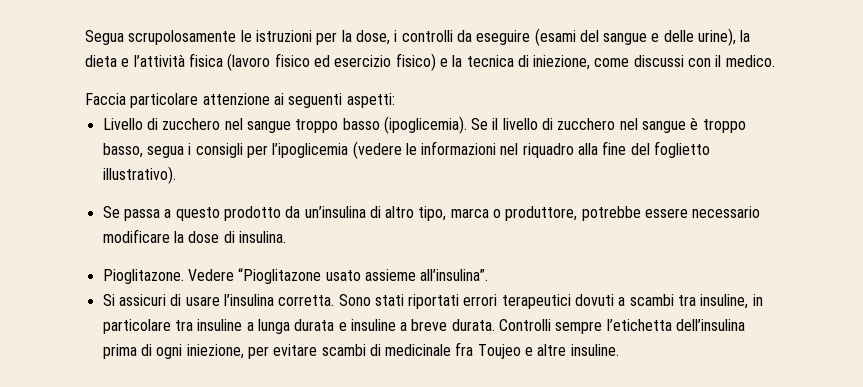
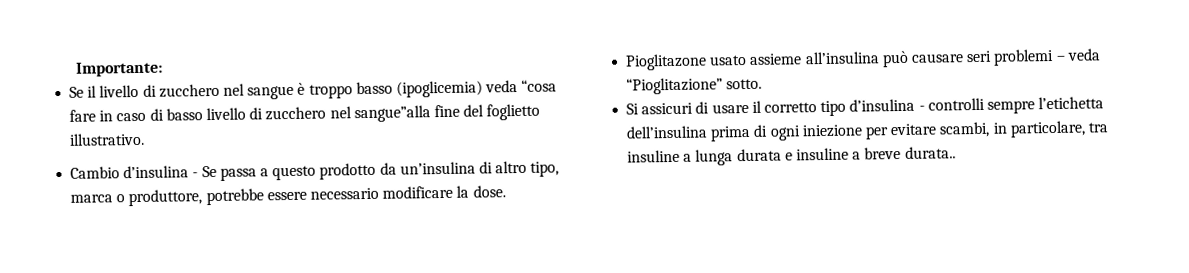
[85,28,751,46] [85,53,775,71] [85,93,395,108] [102,116,467,134] Segua scrupolosamente le istruzioni per la dose, i controlli da eseguire (esami del sangue e delle urine), la dieta e l’attività fisica (lavoro fisico ed esercizio fisico) e la tecnica di iniezione, come discussi con il medico. // Faccia particolare attenzione ai seguenti aspetti: // Livello di zucchero nel sangue troppo basso (ipoglicemia). -> [75,61,164,77] Importante: //
[102,141,711,159] [102,166,176,184] basso, segua i consigli per l’ipoglicemia (vedere le informazioni nel riquadro alla fine del foglietto illustrativo). // -> [355,79,558,98] [69,103,541,123] [69,132,146,146] [70,165,199,179] basso (ipoglicemia) veda “cosa fare in caso di basso livello di zucchero nel sangue”alla fine del foglietto illustrativo. // Cambio d’insulina -
[188,231,286,243] [102,268,489,284] [102,294,763,309] [102,319,171,334] dose di insulina. // Pioglitazone. Vedere “Pioglitazone usato assieme all’insulina”. // Si assicuri di usare l’insulina corretta. Sono stati riportati errori terapeutici dovuti a scambi tra insuline, in particolare -> [472,185,506,198] [625,48,1101,71] [626,77,763,95] [626,96,1105,117] [626,120,1086,142] dose. // Pioglitazone usato assieme all’insulina può causare seri problemi – veda “Pioglitazione” sotto. // Si assicuri di usare il corretto tipo d’insulina - controlli sempre l’etichetta dell’insulina prima di ogni iniezione per evitare scambi, in particolare,
[451,319,746,334] [102,342,619,359] durata. Controlli sempre l’etichetta dell’insulina prima di ogni iniezione, per evitare scambi di medicinale fra Toujeo e altre insuline. -> [904,146,956,159] durata..

